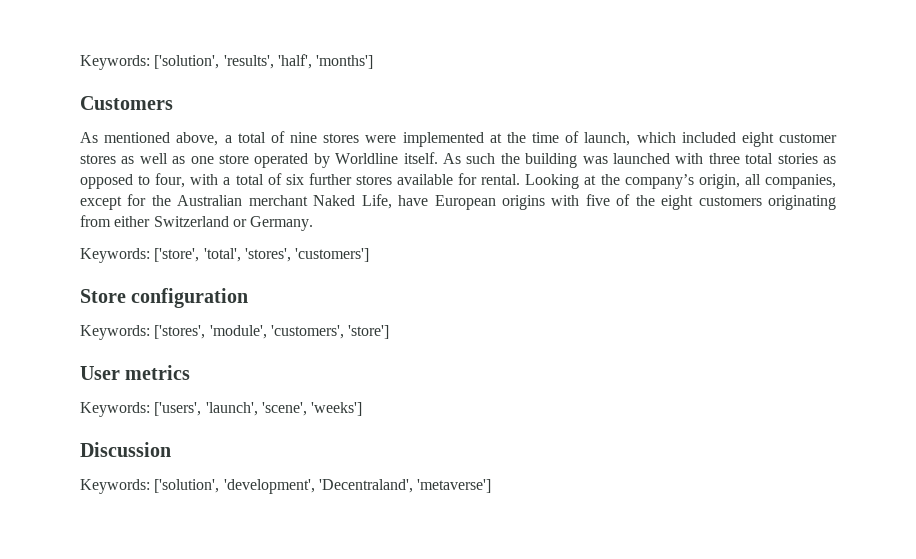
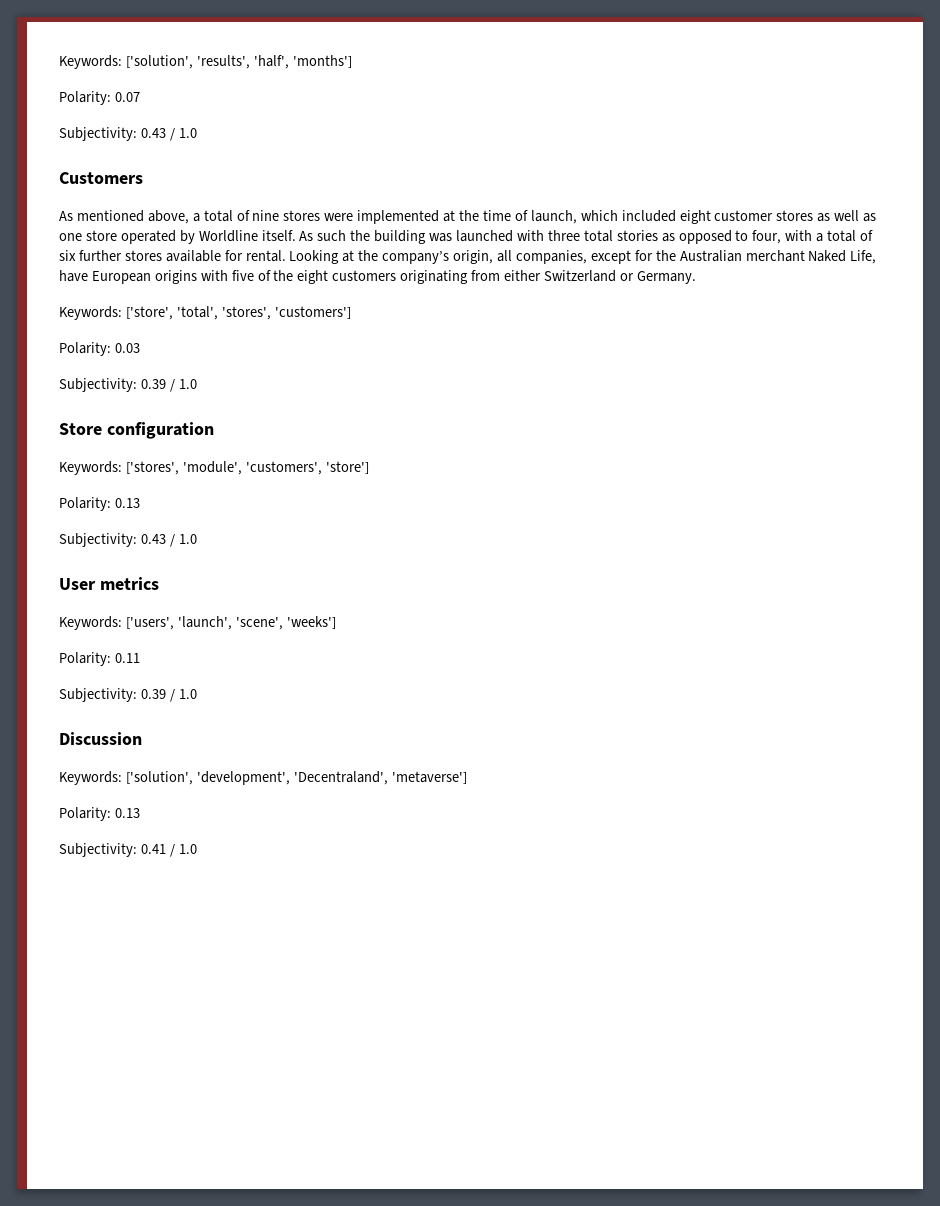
(374, 62) none -> [59,91,140,105] [59,127,197,141] // Polarity: 0.07 // Subjectivity: 0.43 / 1.0
(370, 255) none -> [59,342,140,356] [59,378,197,392] // Polarity: 0.03 // Subjectivity: 0.39 / 1.0
(390, 332) none -> [59,497,140,511] [59,533,197,547] // Polarity: 0.13 // Subjectivity: 0.43 / 1.0
(363, 409) none -> [59,652,140,666] [59,688,197,702] // Polarity: 0.11 // Subjectivity: 0.39 / 1.0
(492, 486) none -> [59,807,140,821] [59,843,197,857] // Polarity: 0.13 // Subjectivity: 0.41 / 1.0

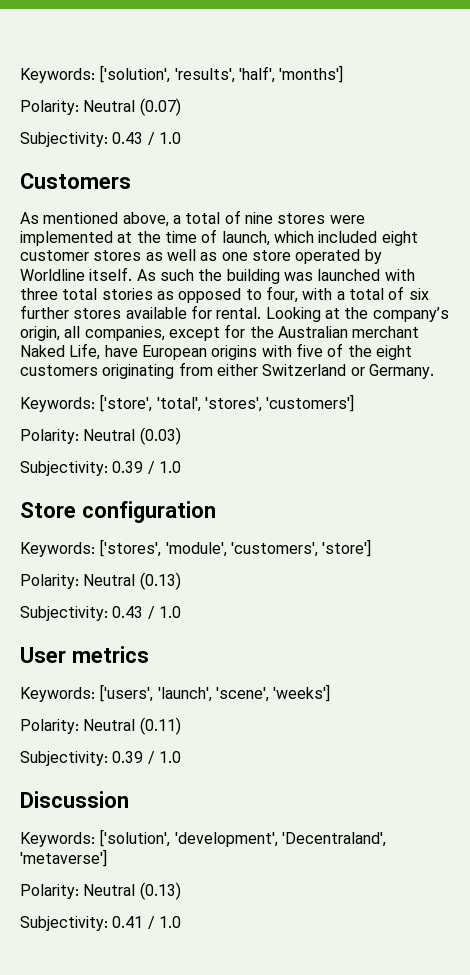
[114,92,140,102] 0.07 -> [83,98,181,116] Neutral (0.07)
[114,343,140,353] 0.03 -> [83,427,181,445] Neutral (0.03)
[114,498,140,508] 0.13 -> [83,572,181,590] Neutral (0.13)
[114,653,140,663] 0.11 -> [83,717,181,735] Neutral (0.11)
[114,808,140,818] 0.13 -> [83,882,181,900] Neutral (0.13)

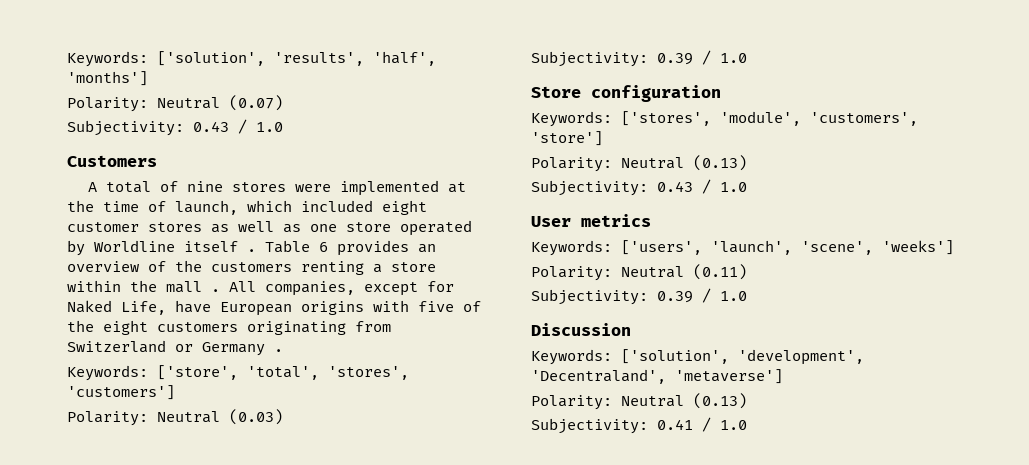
[20,212,181,227] As mentioned above, a -> [87,182,97,192] A
[89,267,415,284] [20,286,429,303] [20,305,449,322] [20,324,420,341] itself. As such the building was launched with three total stories as opposed to four, with a total of six further stores available for rental. Looking at the company’s origin, all companies, except for the Australian merchant -> [184,240,436,256] [67,260,436,275] [67,280,454,296] itself . Table 6 provides an overview of the customers renting a store within the mall . All companies, except for
[216,364,258,376] either -> (391, 326) none
[368,364,434,379] Germany. -> [202,342,283,356] Germany .

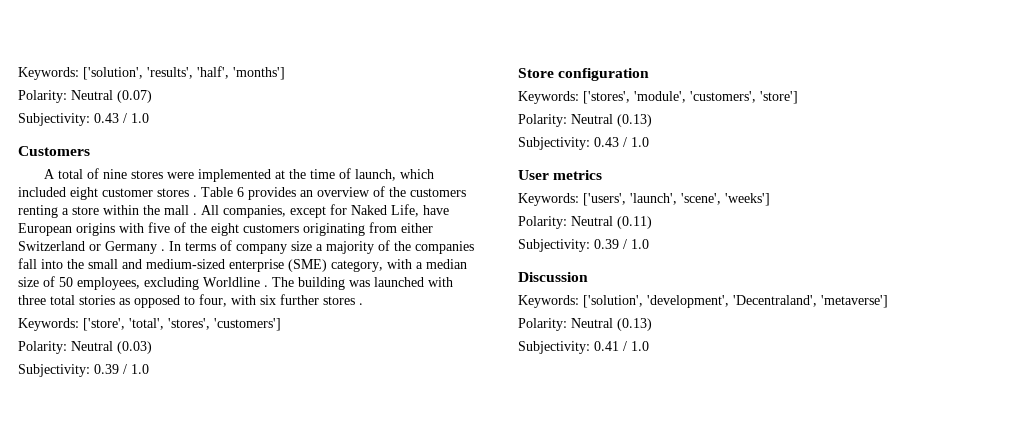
[211,220,472,236] [67,240,238,256] as well as one store operated by Worldline itself -> (189, 192) none
(391, 326) none -> [401,223,433,233] either
(283, 350) none -> [169,240,474,254] [18,258,467,272] [18,276,453,290] [18,294,363,308] In terms of company size a majority of the companies fall into the small and medium-sized enterprise (SME) category, with a median size of 50 employees, excluding Worldline . The building was launched with three total stories as opposed to four, with six further stores .

